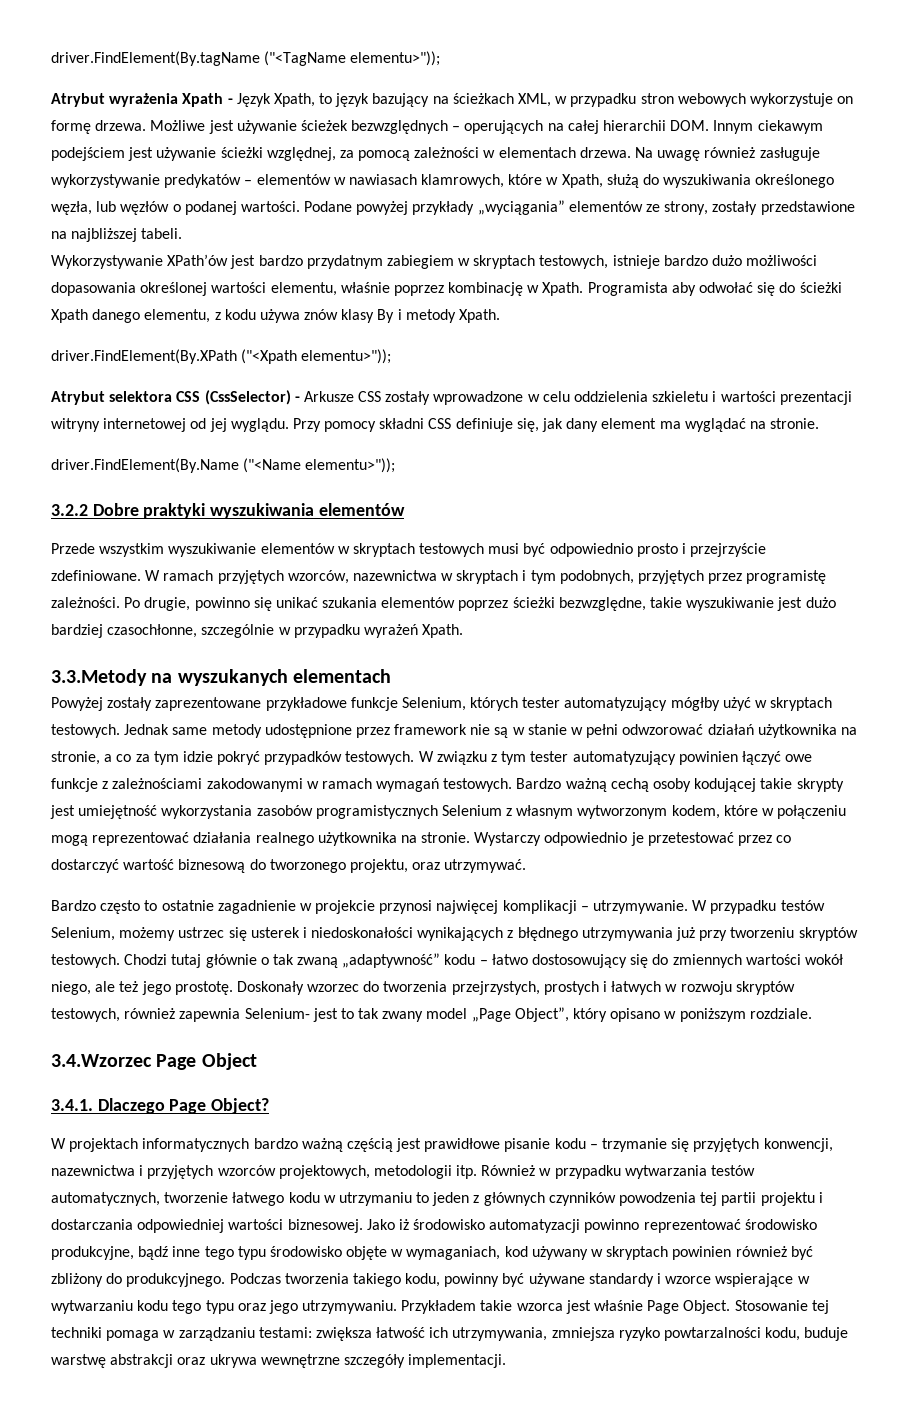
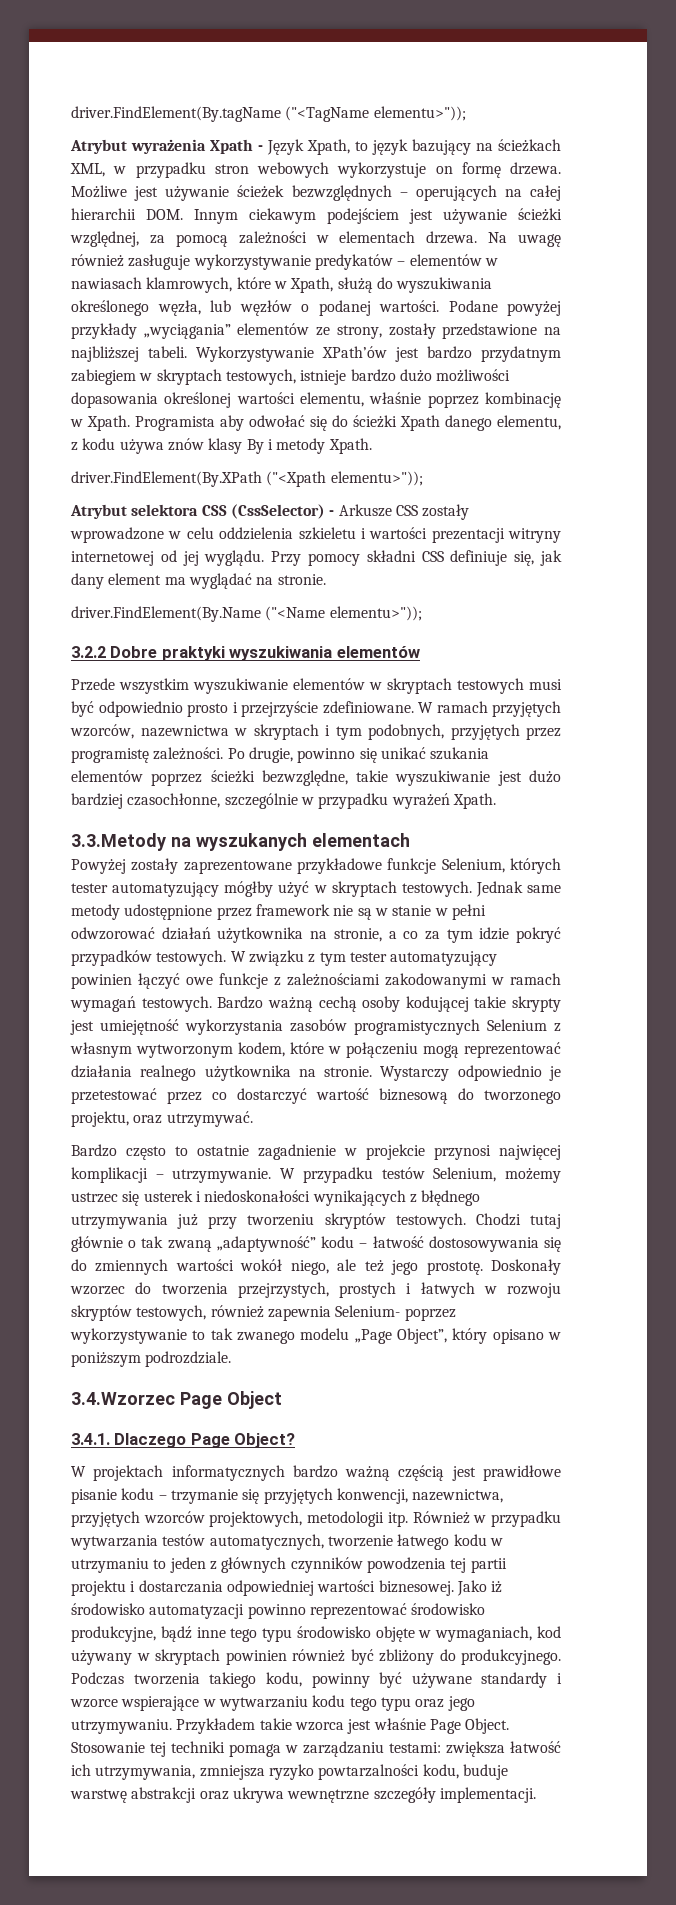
(183, 233) // -> (187, 352) none
[491,954,628,968] łatwo dostosowujący -> [372,1236,539,1252] łatwość dostosowywania
[312,1008,468,1022] jest to tak zwany model -> [404,1308,456,1321] [70,1328,350,1344] poprzez wykorzystywanie to tak zwanego modelu
[749,1008,812,1019] rozdziale. -> [145,1351,232,1367] podrozdziale.
[51,1165,144,1176] nazewnictwa i -> [412,1489,504,1503] nazewnictwa,

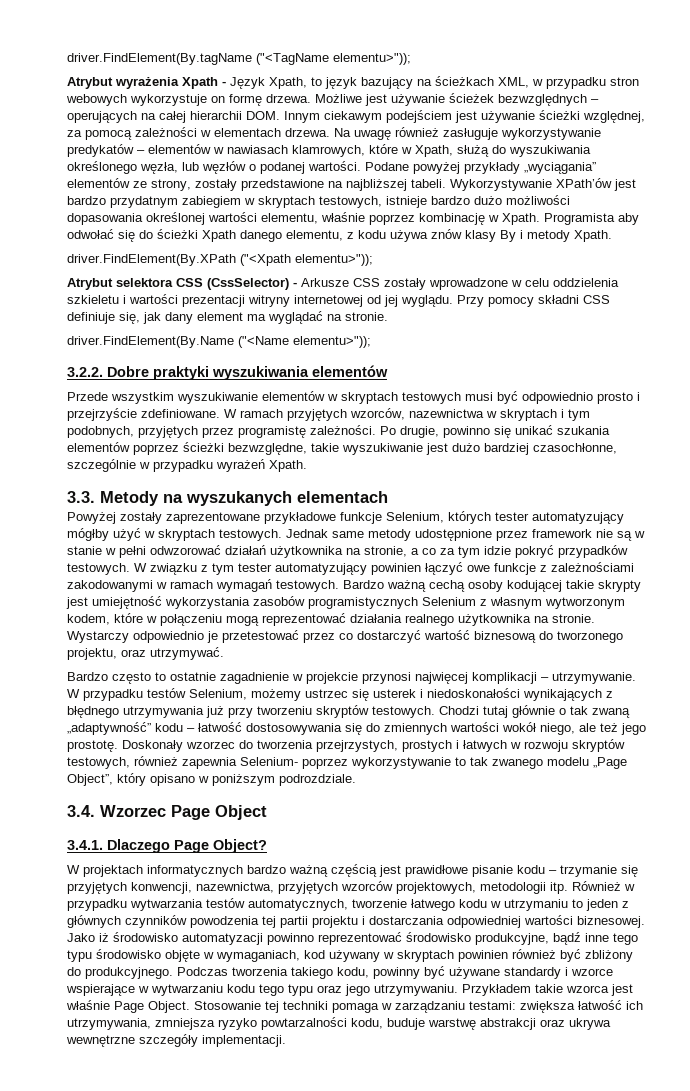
[71,646,106,658] 3.2.2 -> [67,367,103,377] 3.2.2.
[71,833,166,851] 3.3.Metody -> [67,491,159,506] 3.3. Metody
[71,1392,175,1405] 3.4.Wzorzec -> [67,805,166,817] 3.4. Wzorzec

